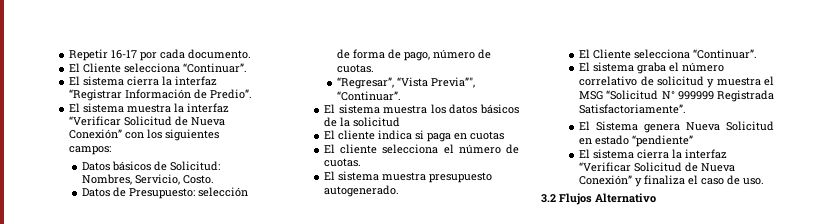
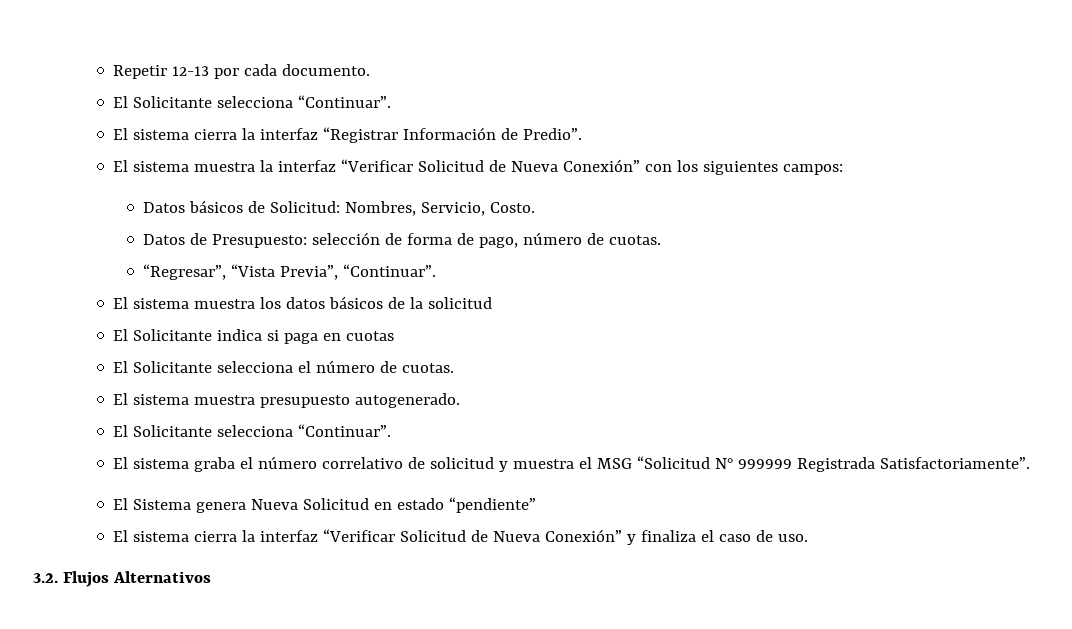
[111,50,138,59] 16-17 -> [172,66,210,76] 12-13
[83,63,122,73] Cliente -> [133,96,213,108] Solicitante
[431,77,476,88] Previa”", -> [280,265,339,280] Previa”,
[338,130,376,140] cliente -> [133,329,213,341] Solicitante
[340,144,378,154] cliente -> [133,361,213,373] Solicitante
[593,49,632,59] Cliente -> [133,425,213,437] Solicitante
[541,193,656,205] 3.2 Flujos Alternativo -> [33,571,211,587] 3.2. Flujos Alternativos

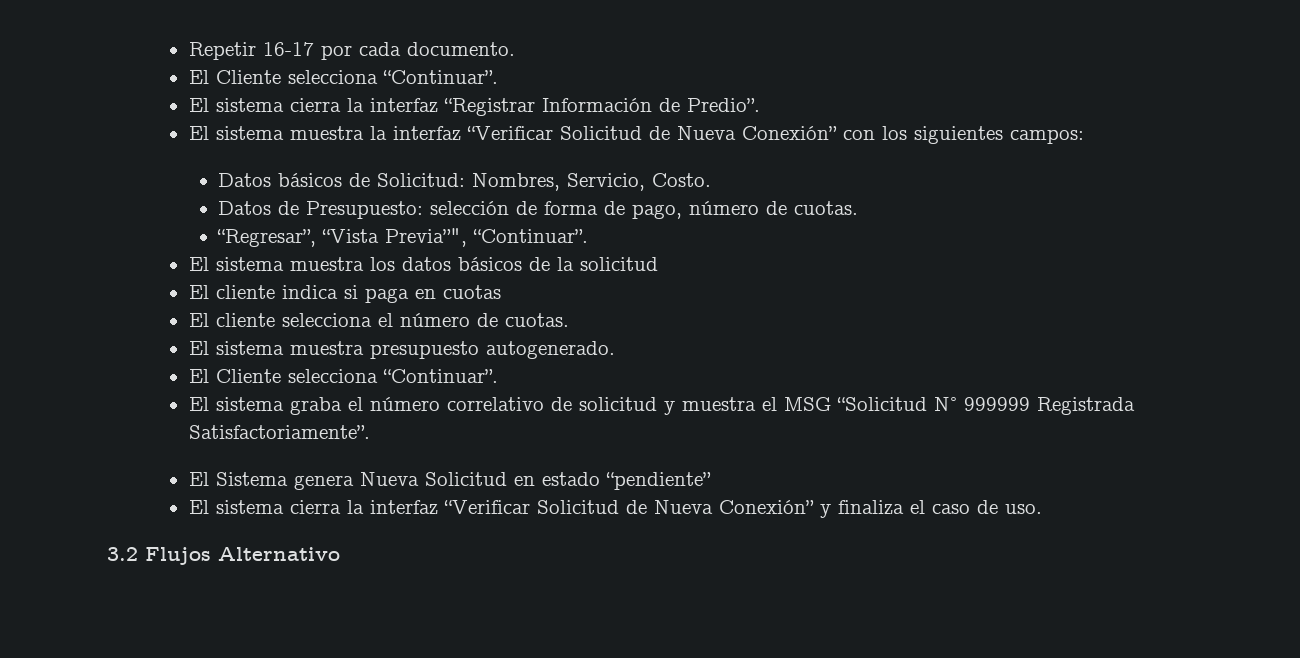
[172,66,210,76] 12-13 -> [262,42,314,56] 16-17
[133,96,213,108] Solicitante -> [215,70,281,84] Cliente
[280,265,339,280] Previa”, -> [385,228,468,247] Previa”",
[133,329,213,341] Solicitante -> [215,285,275,299] cliente
[133,361,213,373] Solicitante -> [215,313,275,327] cliente
[133,425,213,437] Solicitante -> [215,369,281,383] Cliente
[33,571,211,587] 3.2. Flujos Alternativos -> [107,547,340,565] 3.2 Flujos Alternativo

